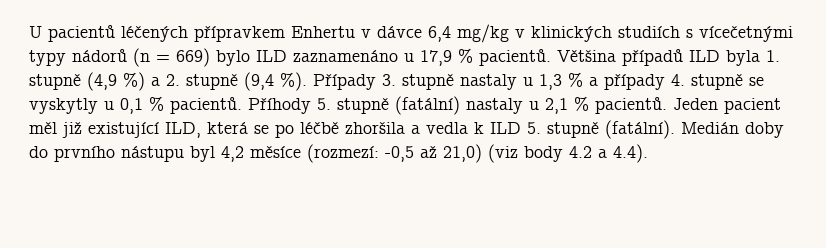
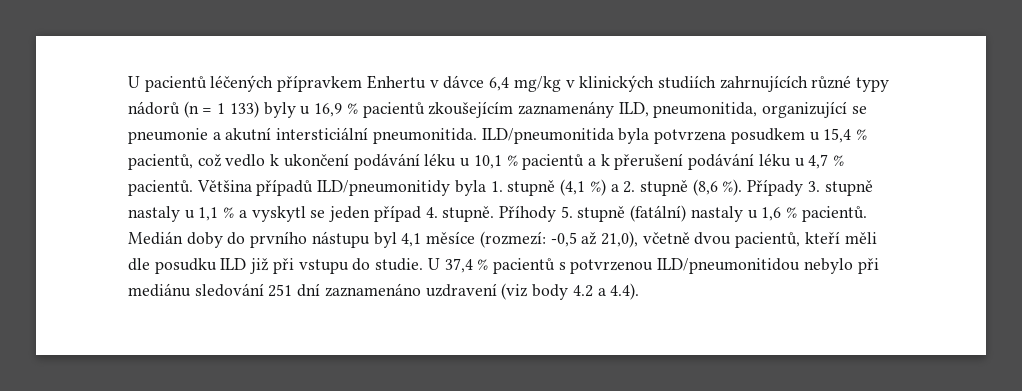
[686,26,793,42] s vícečetnými -> [719,75,852,92] zahrnujících různé
[176,48,452,67] 669) bylo ILD zaznamenáno u 17,9 -> [217,101,867,118] [128,127,867,144] [128,153,829,170] 1 133) byly u 16,9 % pacientů zkoušejícím zaznamenány ILD, pneumonitida, organizující se pneumonie a akutní intersticiální pneumonitida. ILD/pneumonitida byla potvrzena posudkem u 15,4 % pacientů, což vedlo k ukončení podávání léku u 10,1 % pacientů a k přerušení podávání léku u 4,7
[689,50,720,62] ILD -> [317,180,451,196] ILD/pneumonitidy
[87,72,117,91] (4,9 -> [560,179,586,196] (4,1
[244,72,274,91] (9,4 -> [692,179,718,196] (8,6
[539,74,562,90] 1,3 -> [198,207,219,221] 1,1
[604,74,764,90] [29,96,242,114] případy 4. stupně se vyskytly u 0,1 % pacientů. -> [251,205,495,222] vyskytl se jeden případ 4. stupně.
[545,96,781,114] [29,120,675,139] 2,1 % pacientů. Jeden pacient měl již existující ILD, která se po léčbě zhoršila a vedla k ILD 5. stupně (fatální). -> [761,206,867,222] 1,6 % pacientů.
[221,146,244,162] 4,2 -> [401,233,422,247] 4,1
[443,144,482,163] 21,0) -> [600,231,877,248] [128,258,879,274] [128,283,497,297] 21,0), včetně dvou pacientů, kteří měli dle posudku ILD již při vstupu do studie. U 37,4 % pacientů s potvrzenou ILD/pneumonitidou nebylo při mediánu sledování 251 dní zaznamenáno uzdravení

